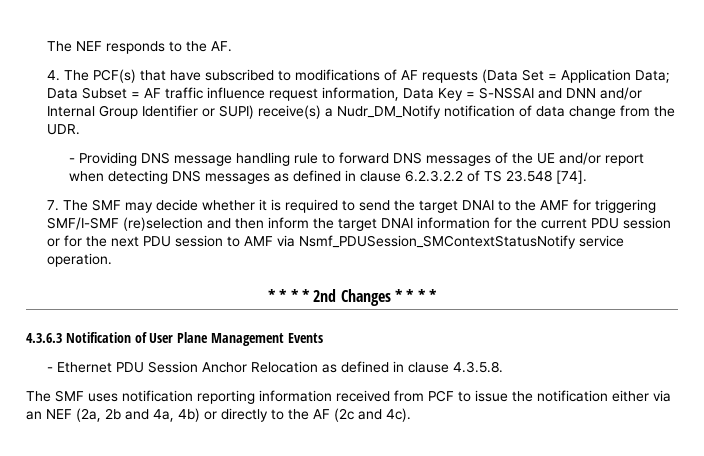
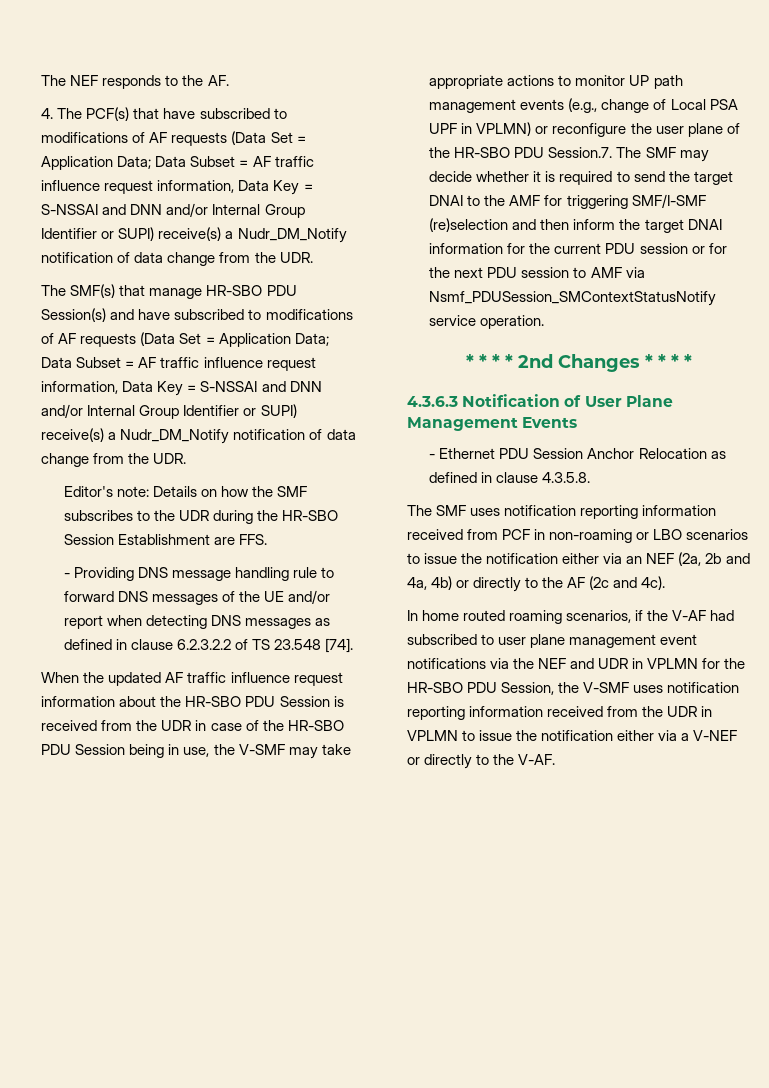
(81, 129) none -> [41,284,297,299] [41,308,353,322] [41,332,329,347] [41,357,316,371] [41,381,322,396] [41,404,297,419] [41,428,356,444] [41,453,187,467] [63,486,307,497] [63,510,338,524] [63,534,267,545] // The SMF(s) that manage HR-SBO PDU Session(s) and have subscribed to modifications of AF requests (Data Set = Application Data; Data Subset = AF traffic influence request information, Data Key = S-NSSAI and DNN and/or Internal Group Identifier or SUPI) receive(s) a Nudr_DM_Notify notification of data change from the UDR. // Editor's note: Details on how the SMF subscribes to the UDR during the HR-SBO Session Establishment are FFS.
[47,200,60,211] 7. -> [41,672,343,686] [41,696,344,707] [41,720,344,731] [41,744,351,759] [429,75,683,89] [429,98,738,113] [429,122,740,137] [429,147,613,158] When the updated AF traffic influence request information about the HR-SBO PDU Session is received from the UDR in case of the HR-SBO PDU Session being in use, the V-SMF may take appropriate actions to monitor UP path management events (e.g., change of Local PSA UPF in VPLMN) or reconfigure the user plane of the HR-SBO PDU Session.7.
(454, 396) none -> [534,529,749,543] in non-roaming or LBO scenarios
(411, 415) none -> [407,610,735,624] [407,634,698,648] [407,658,746,669] [407,682,740,695] [407,706,713,720] [407,730,738,741] [407,754,556,769] // In home routed roaming scenarios, if the V-AF had subscribed to user plane management event notifications via the NEF and UDR in VPLMN for the HR-SBO PDU Session, the V-SMF uses notification reporting information received from the UDR in VPLMN to issue the notification either via a V-NEF or directly to the V-AF.

